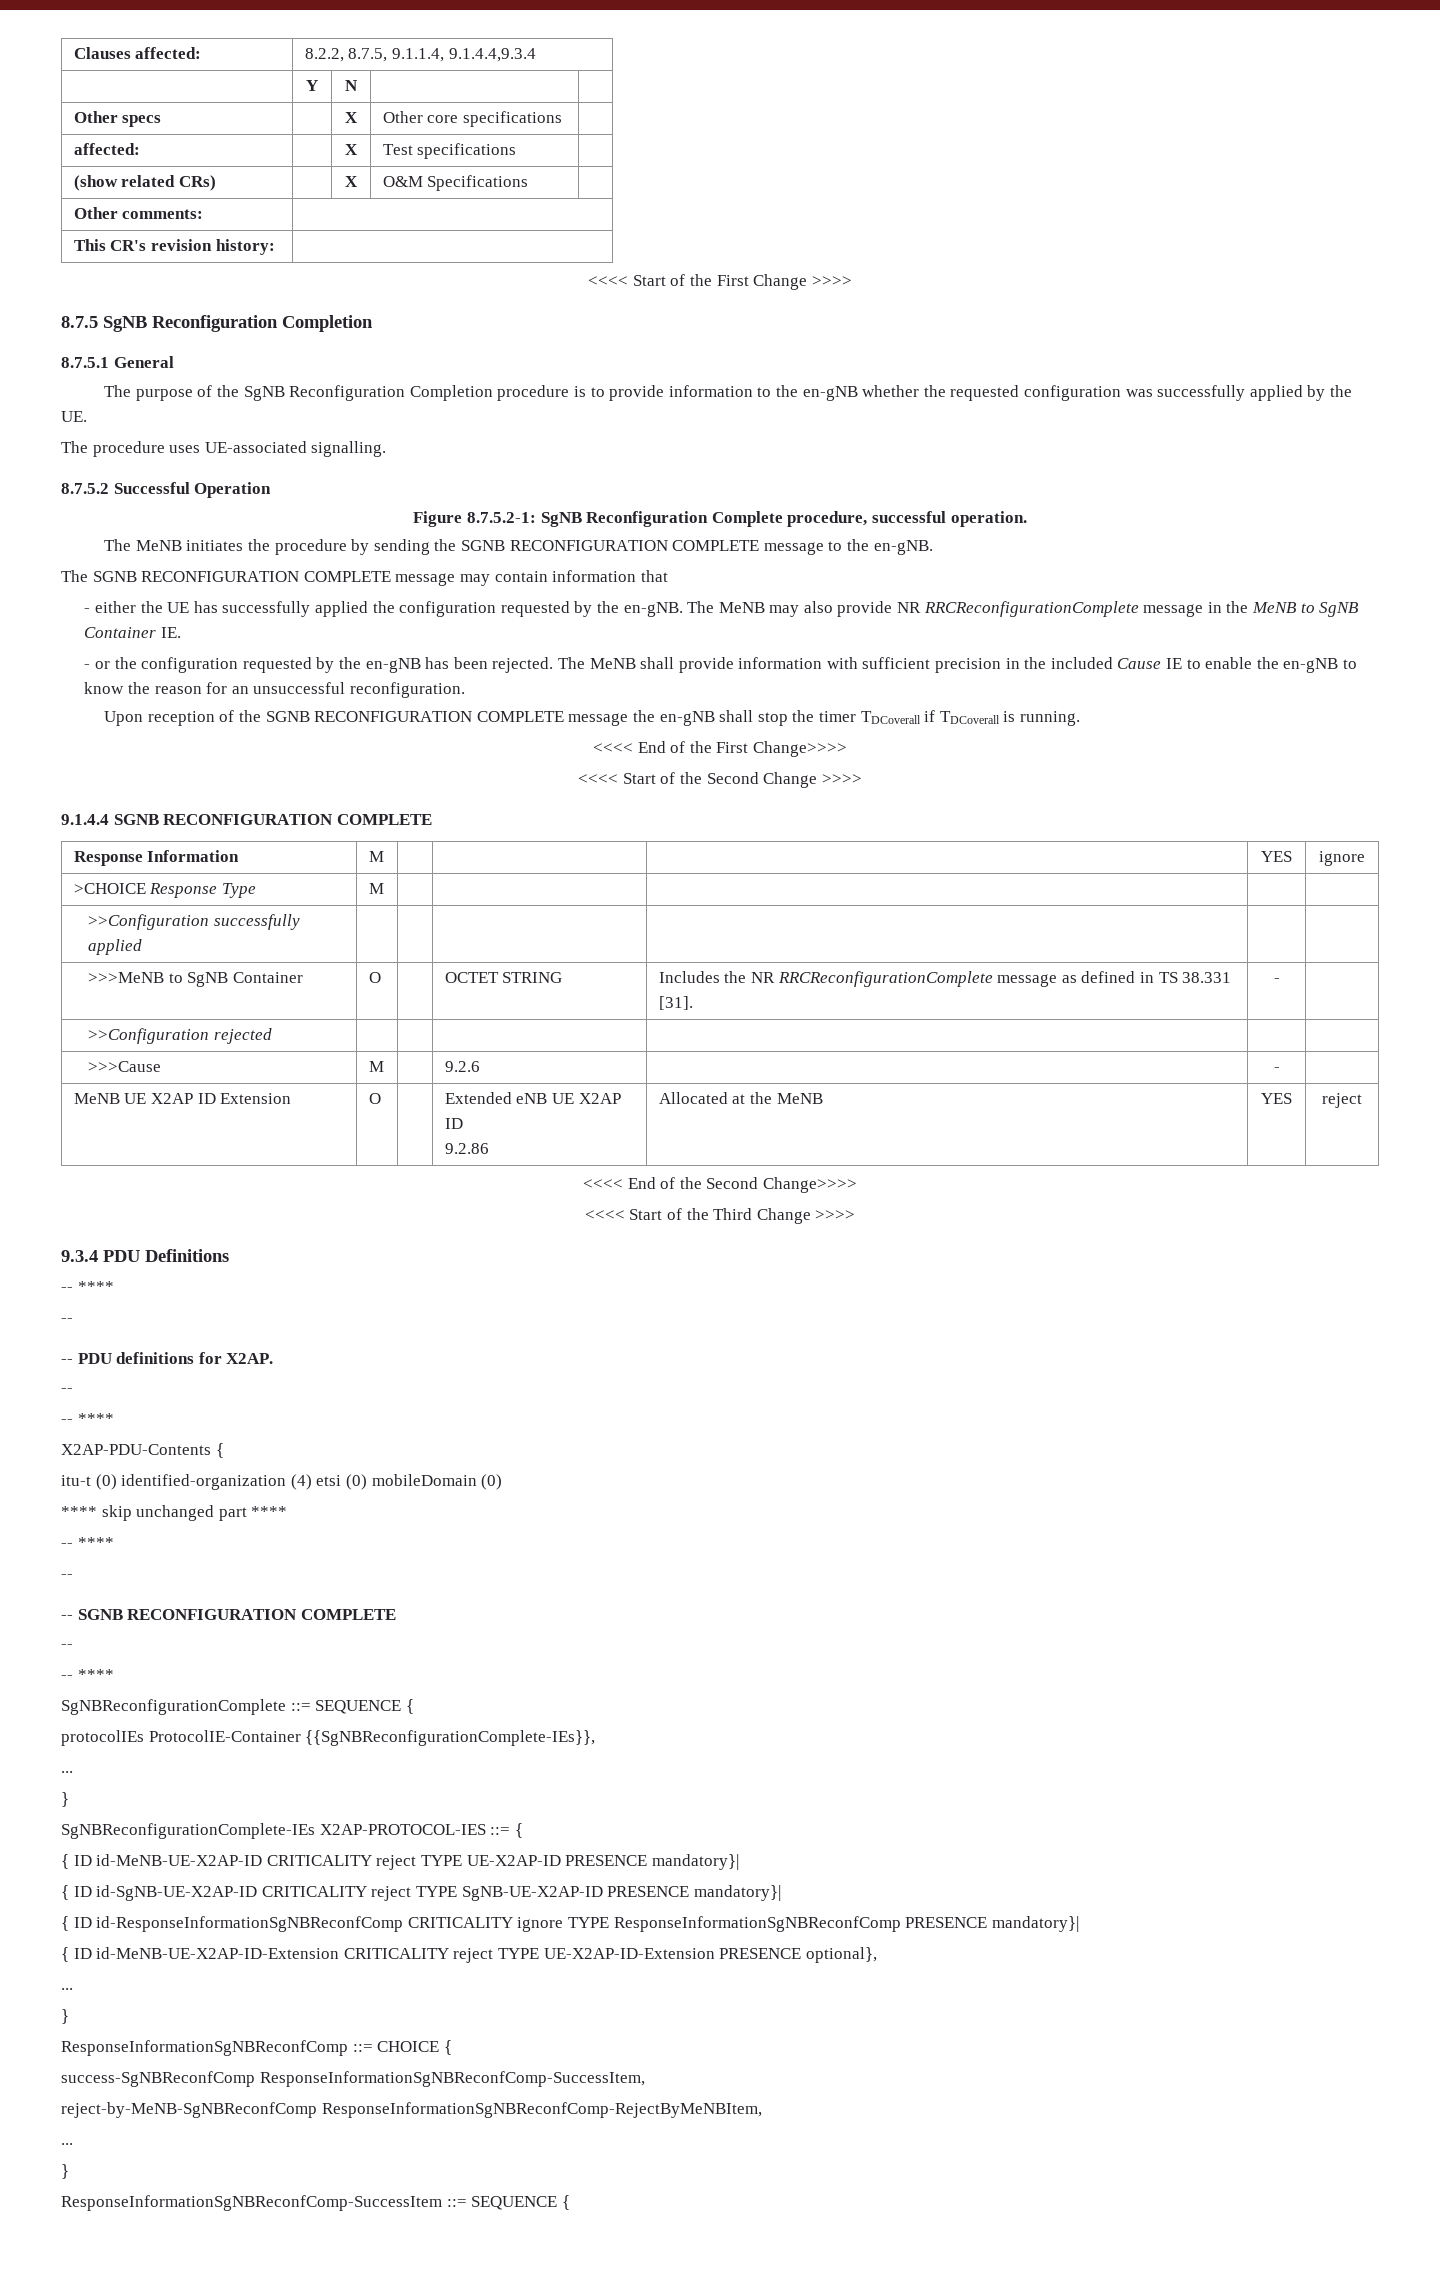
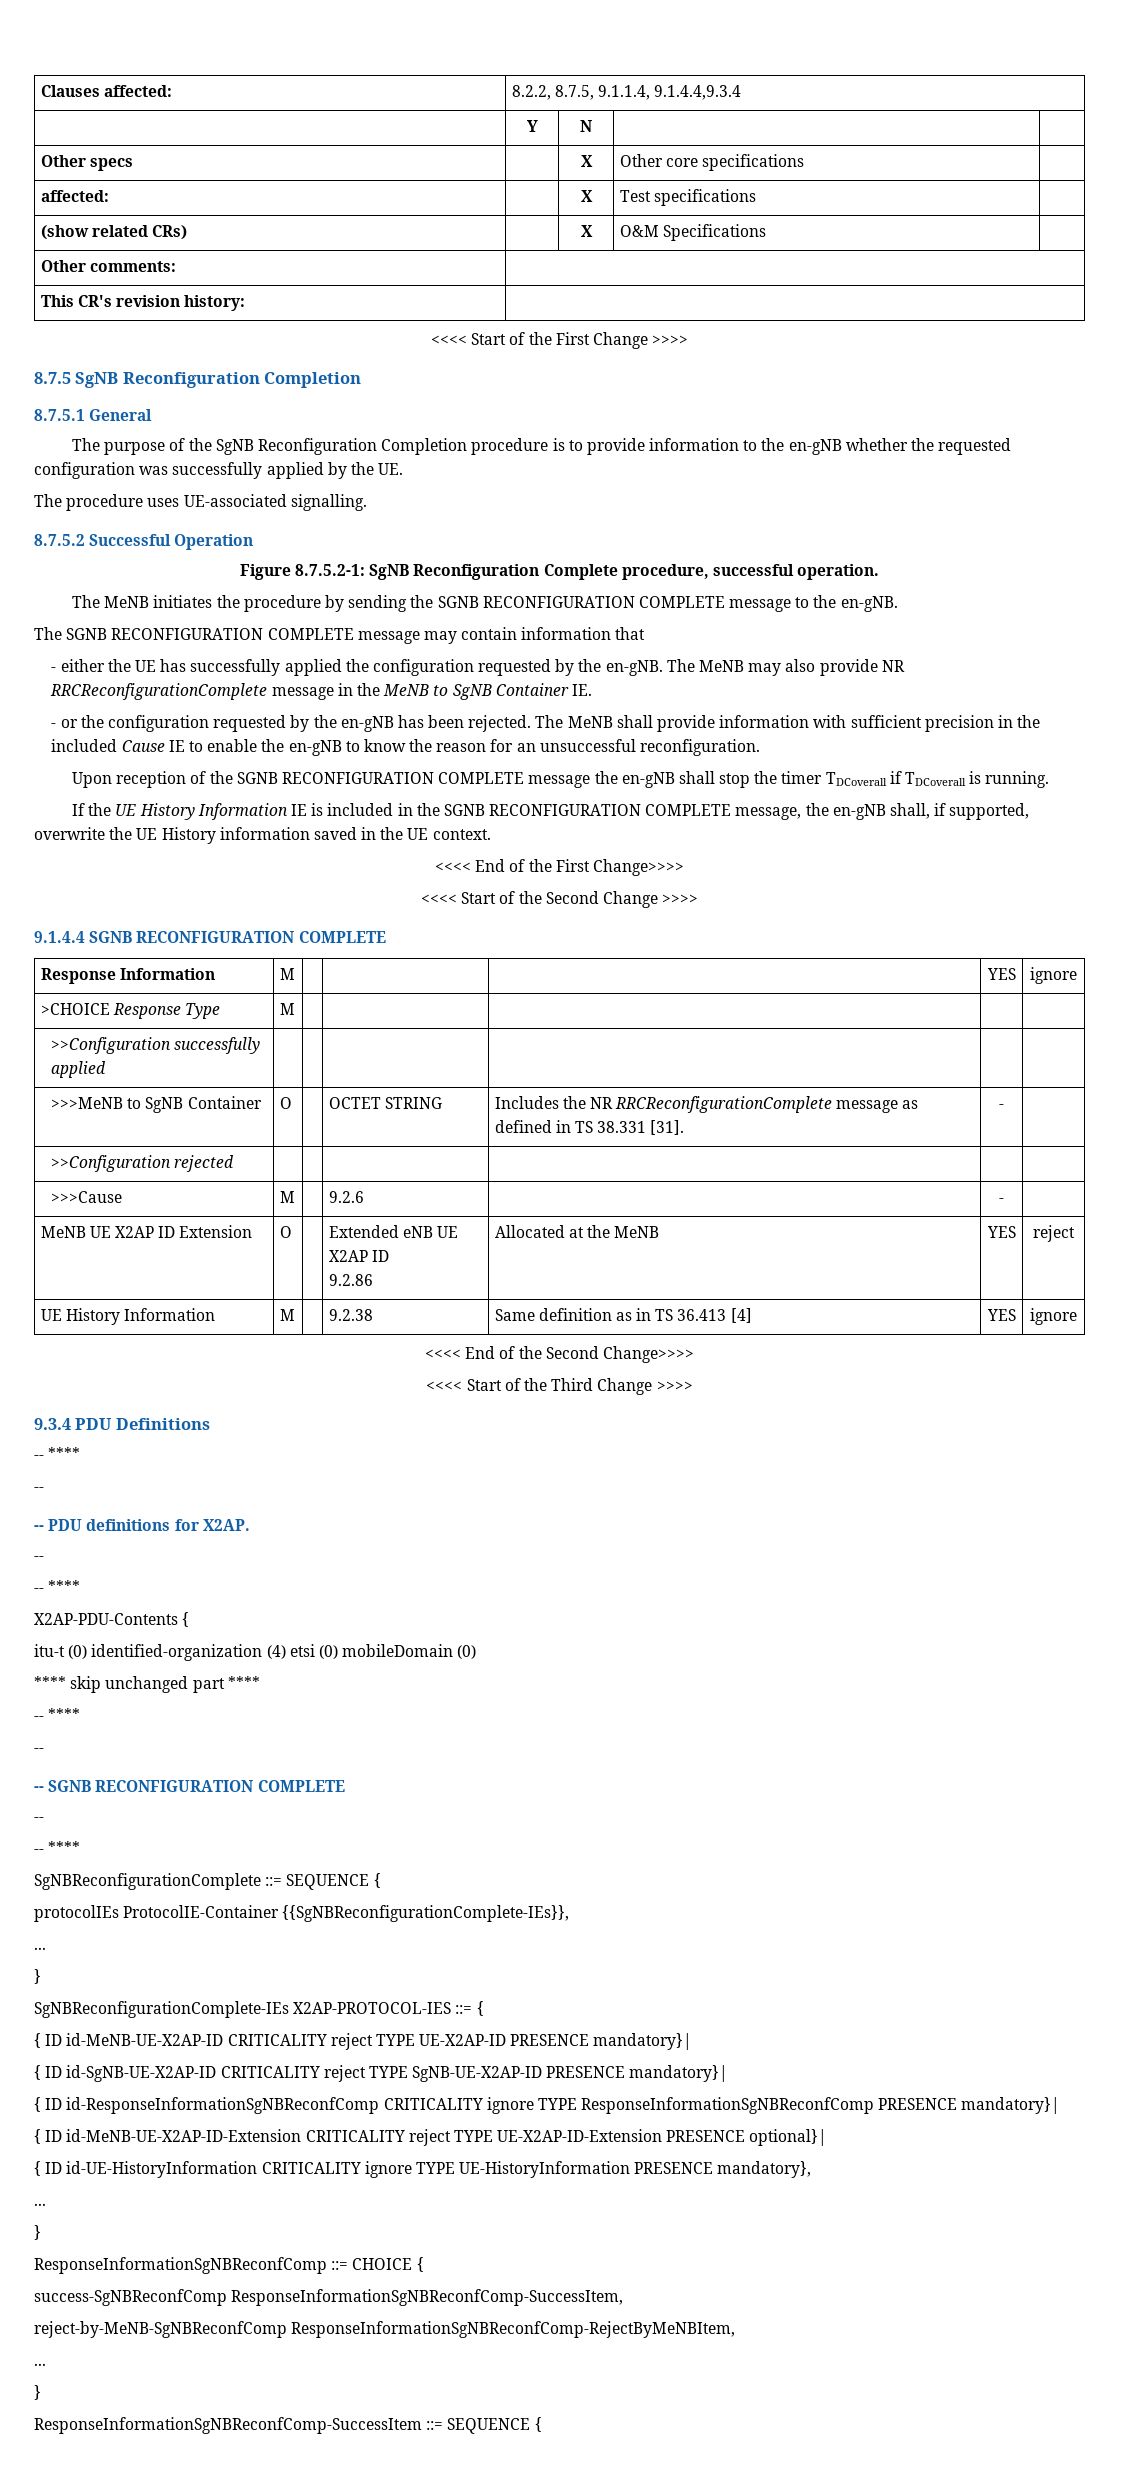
(1080, 718) none -> [72,803,1030,820] [34,827,491,844] // If the UE History Information IE is included in the SGNB RECONFIGURATION COMPLETE message, the en-gNB shall, if supported, overwrite the UE History information saved in the UE context.
(1362, 1100) none -> [40,1308,215,1325] [279,1309,295,1321] [328,1309,373,1321] [494,1308,752,1323] [986,1309,1016,1321] [1030,1308,1077,1325] // UE History Information | M | | 9.2.38 | Same definition as in TS 36.413 [4] | YES | ignore
[805,1947,877,1963] optional}, -> [749,2129,828,2146] [34,2161,812,2178] optional}| // { ID id-UE-HistoryInformation CRITICALITY ignore TYPE UE-HistoryInformation PRESENCE mandatory},

